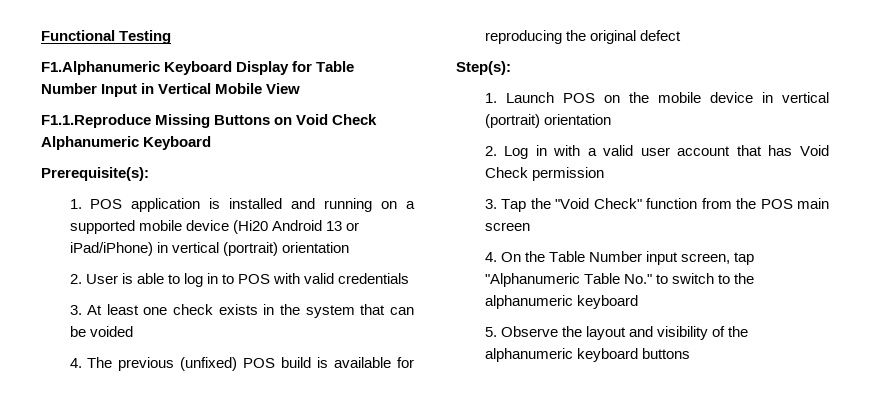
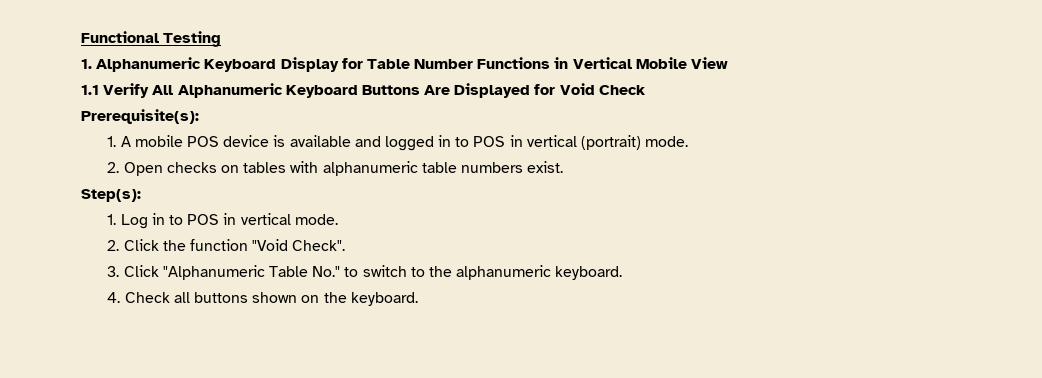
[41,61,160,75] F1.Alphanumeric -> [81,57,202,72] 1. Alphanumeric
[101,84,138,97] Input -> [477,57,551,69] Functions
[41,114,378,128] [41,136,212,150] F1.1.Reproduce Missing Buttons on Void Check Alphanumeric Keyboard -> [81,83,646,98] 1.1 Verify All Alphanumeric Keyboard Buttons Are Displayed for Void Check
[90,198,416,212] [69,220,359,234] [69,242,349,256] [69,273,410,287] [69,304,415,318] [69,326,133,337] [69,357,415,371] [484,30,681,44] [456,61,511,75] [484,92,830,103] [484,114,611,128] [484,145,829,159] [484,167,604,181] [484,198,829,212] [484,222,530,231] [484,251,754,265] POS application is installed and running on a supported mobile device (Hi20 Android 13 or iPad/iPhone) in vertical (portrait) orientation // 2. User is able to log in to POS with valid credentials // 3. At least one check exists in the system that can be voided // 4. The previous (unfixed) POS build is available for reproducing the original defect // Step(s): // 1. Launch POS on the mobile device in vertical (portrait) orientation // 2. Log in with a valid user account that has Void Check permission // 3. Tap the "Void Check" function from the POS main screen // 4. On the Table Number input screen, tap -> [120,135,689,151] [107,161,564,176] [81,189,141,202] [107,213,338,229] [107,239,346,251] [107,265,159,277] A mobile POS device is available and logged in to POS in vertical (portrait) mode. // 2. Open checks on tables with alphanumeric table numbers exist. // Step(s): // 1. Log in to POS in vertical mode. // 2. Click the function "Void Check". // 3. Click
[576,295,638,309] [484,326,748,340] [484,348,690,362] keyboard // 5. Observe the layout and visibility of the alphanumeric keyboard buttons -> [555,266,623,280] [107,292,418,306] keyboard. // 4. Check all buttons shown on the keyboard.

